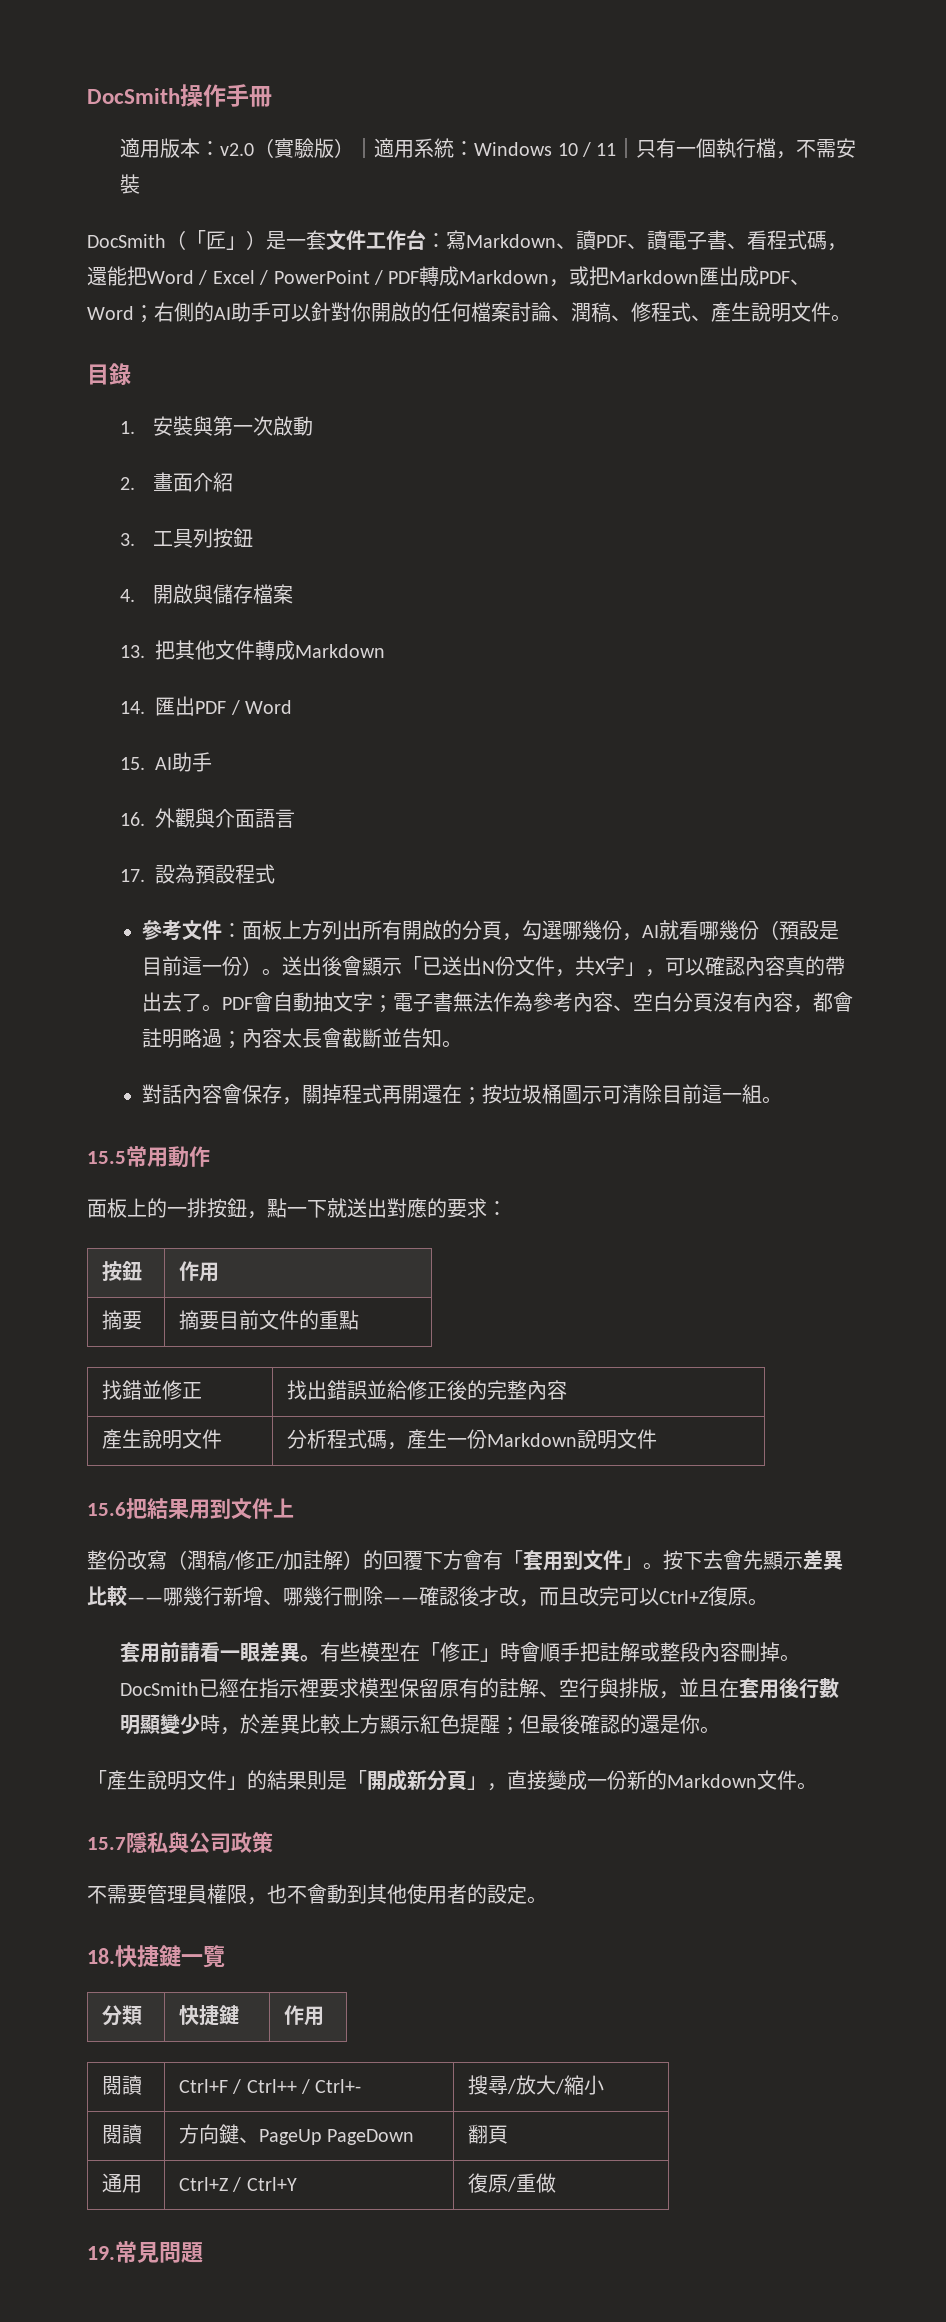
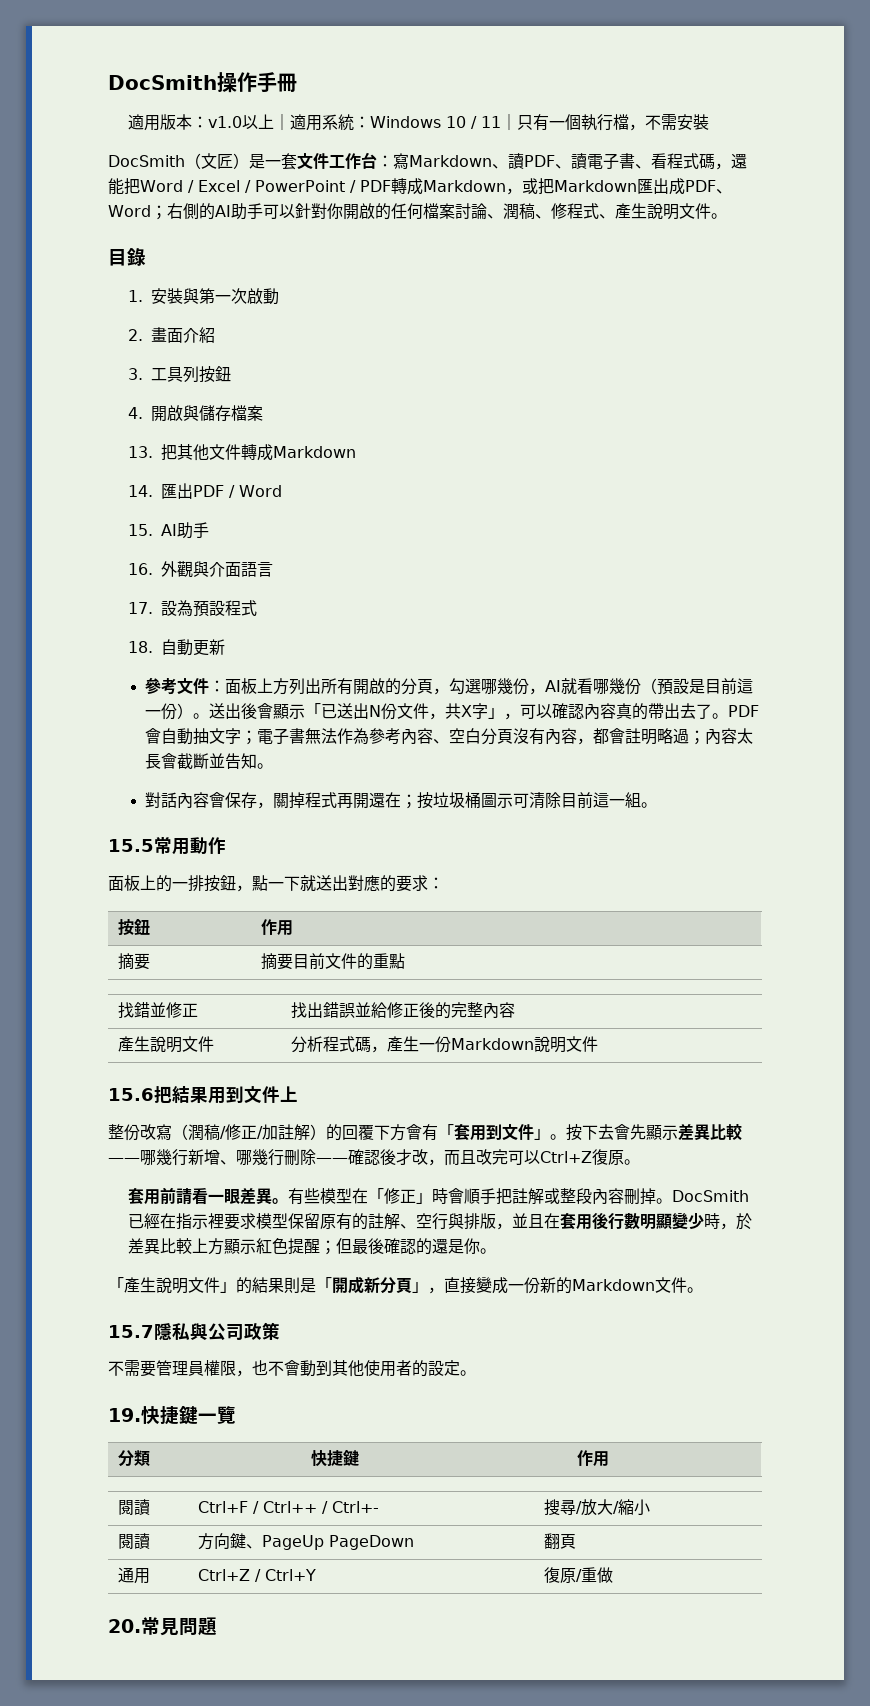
[220,138,355,159] v2.0（實驗版） -> [207,114,274,129] v1.0以上
[186,230,246,250] 「匠」 -> [201,153,233,169] 文匠
(276, 874) none -> [127,639,225,656] // 18.自動更新
[87,1948,115,1964] 18. -> [108,1408,141,1422] 19.
[87,2246,115,2260] 19. -> [108,1619,141,1633] 20.

